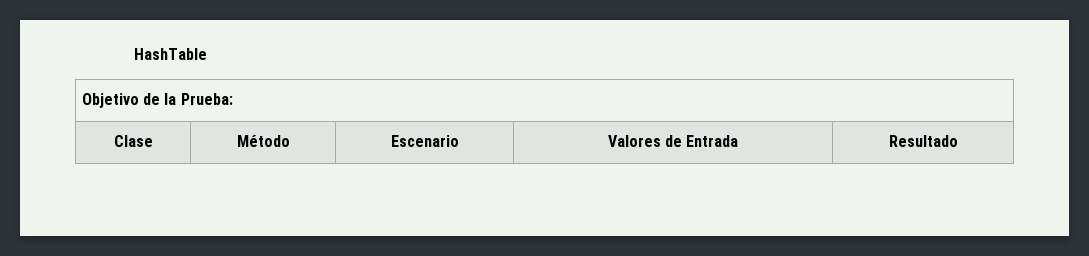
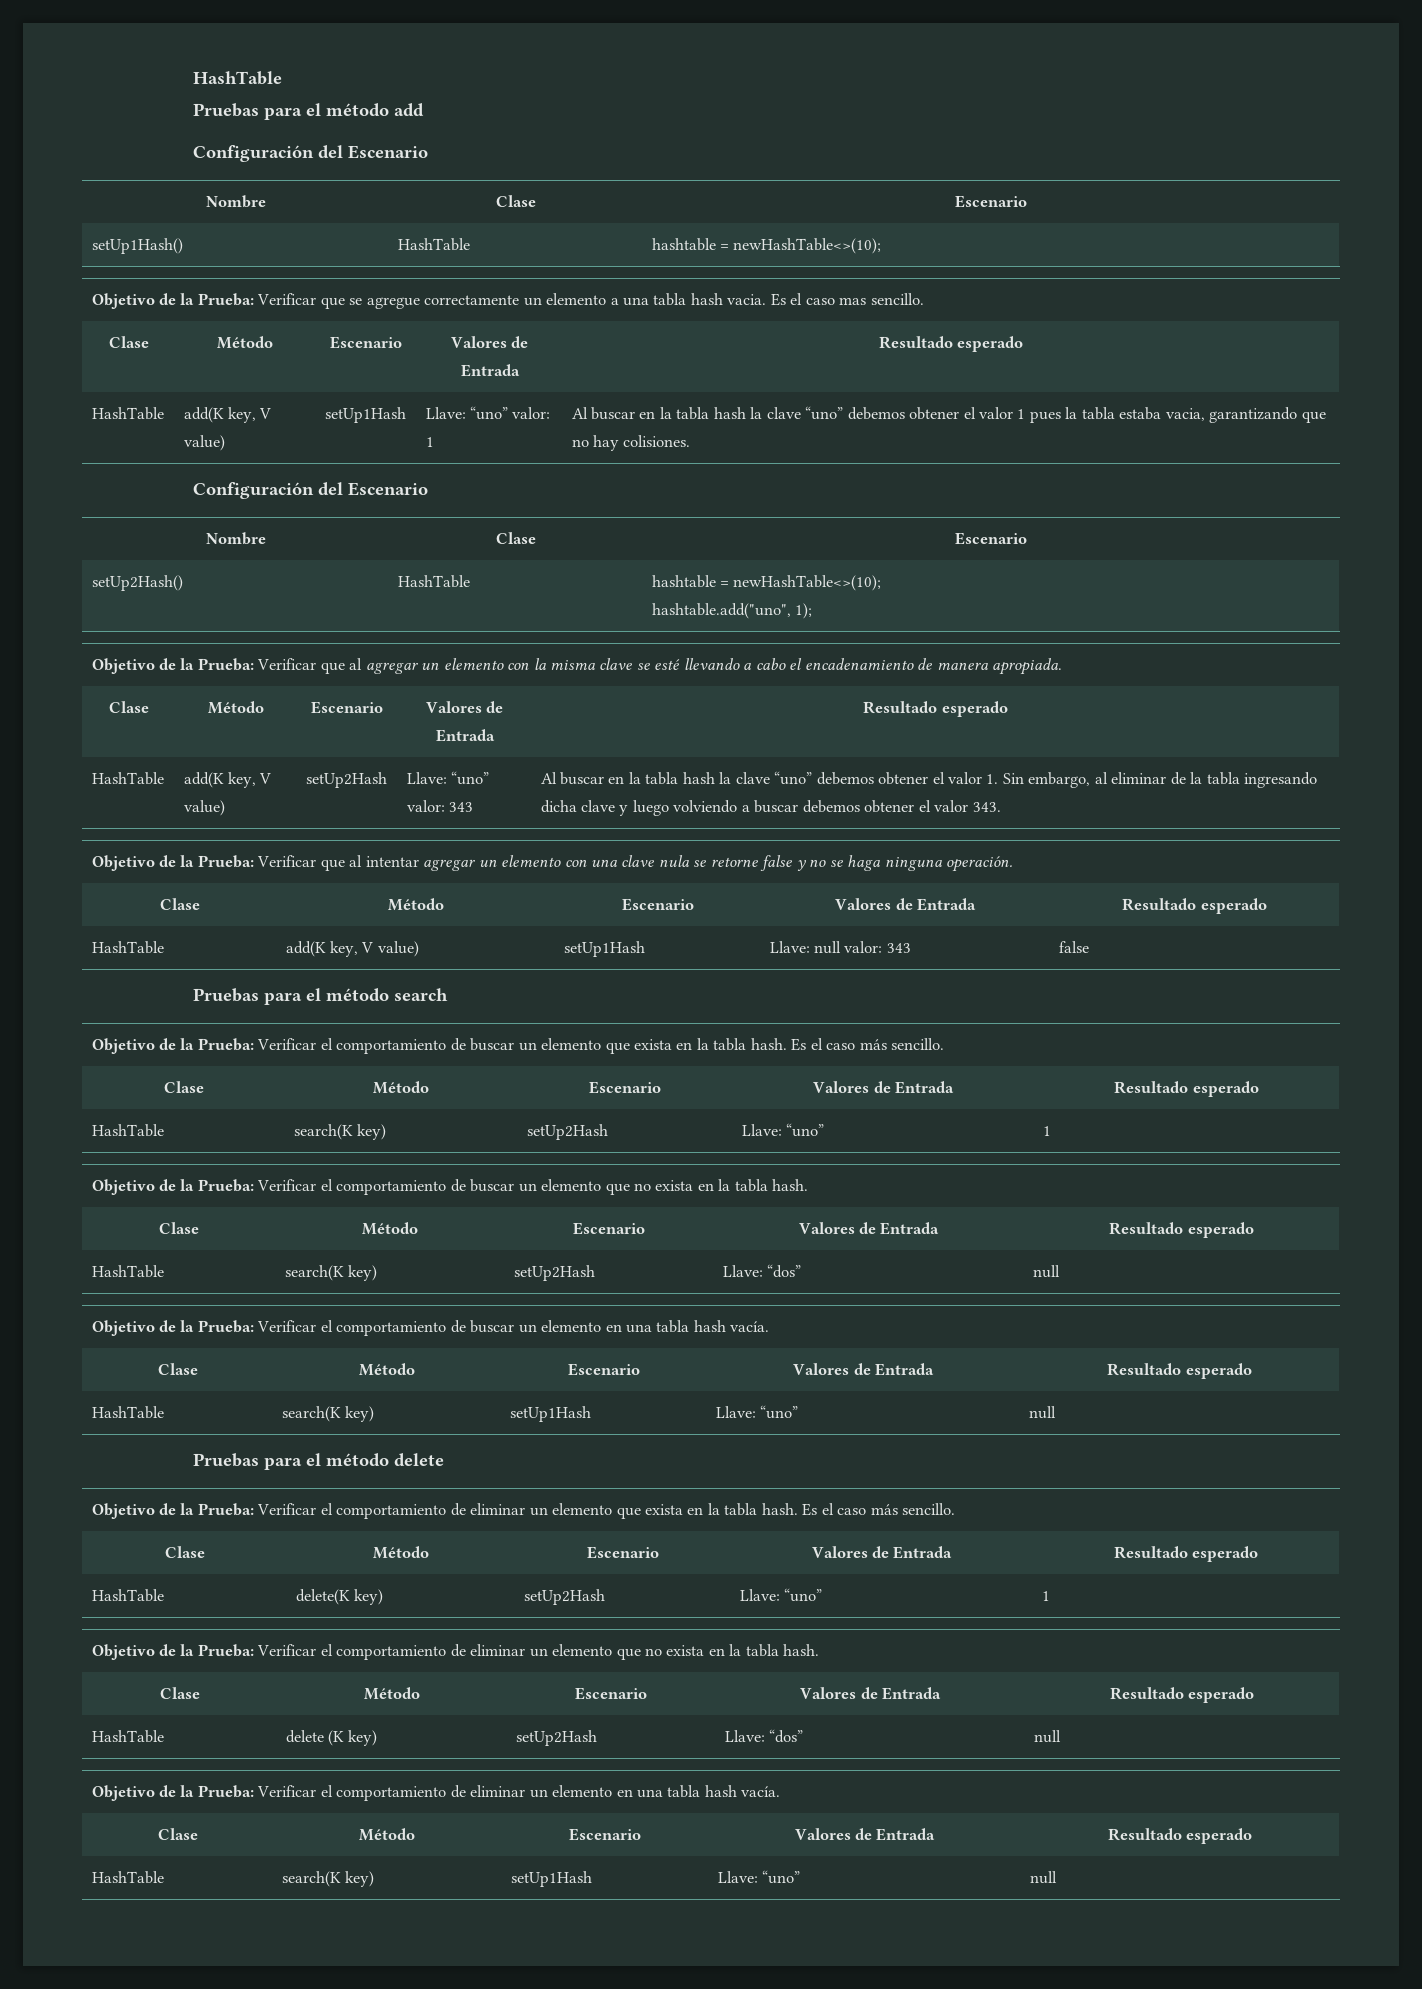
[134,48,208,60] [81,93,233,108] [113,135,153,147] [236,135,290,147] [390,135,459,147] [607,135,739,147] [888,135,958,147] HashTable // Objetivo de la Prueba: // Clase | Método | Escenario | Valores de Entrada | Resultado -> [192,71,282,85] [192,103,424,120] [192,145,428,162] [205,195,266,208] [495,195,536,207] [955,195,1027,208] [91,238,183,254] [397,238,470,251] [651,238,882,254] [91,293,924,309] [108,336,149,348] [217,336,273,349] [330,336,402,349] [450,336,529,348] [460,364,520,377] [878,336,1024,352] [91,407,164,420] [183,407,272,423] [183,435,225,451] [324,407,406,423] [425,406,551,420] [425,437,434,447] [571,406,1326,423] [571,435,691,451] [192,482,428,499] [205,532,266,545] [495,532,536,544] [955,532,1027,545] [91,575,183,591] [397,575,470,588] [651,575,882,591] [651,603,813,619] [91,658,1063,675] [108,701,149,713] [207,701,264,714] [311,701,383,714] [425,701,504,713] [435,729,495,742] [863,701,1008,717] [91,772,164,785] [183,772,272,788] [183,800,225,816] [305,772,387,788] [406,771,490,785] [406,800,474,812] [540,771,1318,788] [540,800,1001,816] [91,855,1014,872] [159,898,200,910] [387,898,444,911] [621,898,694,911] [835,898,976,911] [1122,898,1267,914] [91,941,164,954] [285,941,419,957] [563,941,645,957] [769,941,911,954] [1058,941,1089,953] [192,988,448,1005] [91,1038,945,1054] [163,1081,204,1093] [372,1081,429,1094] [589,1081,661,1094] [813,1081,954,1094] [1114,1081,1259,1097] [91,1124,164,1137] [293,1124,387,1140] [526,1124,608,1140] [741,1123,825,1137] [1042,1126,1051,1136] [91,1179,809,1195] [159,1222,199,1234] [361,1222,418,1235] [573,1222,645,1235] [798,1222,940,1235] [1109,1222,1254,1238] [91,1265,164,1278] [284,1265,378,1281] [513,1265,595,1281] [722,1264,802,1278] [1032,1265,1060,1278] [91,1320,770,1336] [157,1363,198,1375] [358,1363,415,1376] [567,1363,640,1376] [793,1363,934,1376] [1107,1363,1252,1379] [91,1406,164,1419] [281,1406,375,1422] [509,1406,591,1422] [715,1405,799,1419] [1028,1406,1056,1419] [192,1453,444,1470] [91,1503,956,1519] [164,1546,205,1558] [372,1546,429,1559] [586,1546,659,1559] [811,1546,953,1559] [1113,1546,1259,1562] [91,1589,164,1602] [295,1589,384,1605] [523,1589,605,1605] [739,1588,823,1602] [1041,1591,1050,1601] [91,1644,820,1660] [159,1687,200,1699] [363,1687,420,1700] [575,1687,647,1700] [800,1687,941,1700] [1109,1687,1255,1703] [91,1730,164,1743] [285,1730,378,1746] [515,1730,597,1746] [724,1729,804,1743] [1033,1730,1061,1743] [91,1785,781,1801] [157,1828,198,1840] [358,1828,415,1841] [569,1828,641,1841] [794,1828,936,1841] [1107,1828,1253,1844] [91,1871,164,1884] [281,1871,375,1887] [510,1871,592,1887] [717,1870,801,1884] [1029,1871,1057,1884] HashTable // Pruebas para el método add // Configuración del Escenario // Nombre | Clase | Escenario // setUp1Hash() | HashTable | hashtable = newHashTable<>(10); // Objetivo de la Prueba: Verificar que se agregue correctamente un elemento a una tabla hash vacia. Es el caso mas sencillo. // Clase | Método | Escenario | Valores de Entrada | Resultado esperado // HashTable | add(K key, V value) | setUp1Hash | Llave: “uno” valor: 1 | Al buscar en la tabla hash la clave “uno” debemos obtener el valor 1 pues la tabla estaba vacia, garantizando que no hay colisiones. // Configuración del Escenario // Nombre | Clase | Escenario // setUp2Hash() | HashTable | hashtable = newHashTable<>(10); // hashtable.add("uno", 1); // Objetivo de la Prueba: Verificar que al agregar un elemento con la misma clave se esté llevando a cabo el encadenamiento de manera apropiada. // Clase | Método | Escenario | Valores de Entrada | Resultado esperado // HashTable | add(K key, V value) | setUp2Hash | Llave: “uno” valor: 343 | Al buscar en la tabla hash la clave “uno” debemos obtener el valor 1. Sin embargo, al eliminar de la tabla ingresando dicha clave y luego volviendo a buscar debemos obtener el valor 343. // Objetivo de la Prueba: Verificar que al intentar agregar un elemento con una clave nula se retorne false y no se haga ninguna operación. // Clase | Método | Escenario | Valores de Entrada | Resultado esperado // HashTable | add(K key, V value) | setUp1Hash | Llave: null valor: 343 | false // Pruebas para el método search // Objetivo de la Prueba: Verificar el comportamiento de buscar un elemento que exista en la tabla hash. Es el caso más sencillo. // Clase | Método | Escenario | Valores de Entrada | Resultado esperado // HashTable | search(K key) | setUp2Hash | Llave: “uno” | 1 // Objetivo de la Prueba: Verificar el comportamiento de buscar un elemento que no exista en la tabla hash. // Clase | Método | Escenario | Valores de Entrada | Resultado esperado // HashTable | search(K key) | setUp2Hash | Llave: “dos” | null // Objetivo de la Prueba: Verificar el comportamiento de buscar un elemento en una tabla hash vacía. // Clase | Método | Escenario | Valores de Entrada | Resultado esperado // HashTable | search(K key) | setUp1Hash | Llave: “uno” | null // Pruebas para el método delete // Objetivo de la Prueba: Verificar el comportamiento de eliminar un elemento que exista en la tabla hash. Es el caso más sencillo. // Clase | Método | Escenario | Valores de Entrada | Resultado esperado // HashTable | delete(K key) | setUp2Hash | Llave: “uno” | 1 // Objetivo de la Prueba: Verificar el comportamiento de eliminar un elemento que no exista en la tabla hash. // Clase | Método | Escenario | Valores de Entrada | Resultado esperado // HashTable | delete (K key) | setUp2Hash | Llave: “dos” | null // Objetivo de la Prueba: Verificar el comportamiento de eliminar un elemento en una tabla hash vacía. // Clase | Método | Escenario | Valores de Entrada | Resultado esperado // HashTable | search(K key) | setUp1Hash | Llave: “uno” | null

